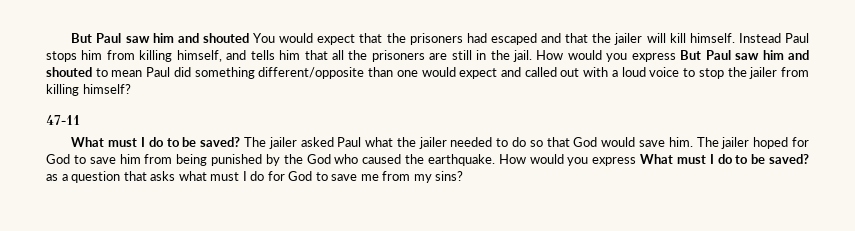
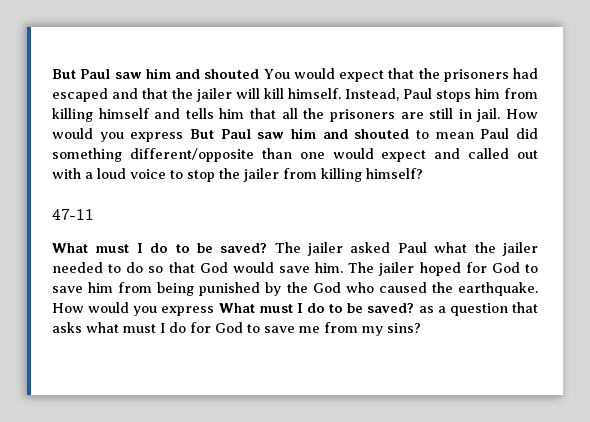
[738,33,781,43] Instead -> [345,88,399,101] Instead,
[176,50,222,62] himself, -> [98,108,150,119] himself
[490,50,510,60] the -> (472, 114) none

